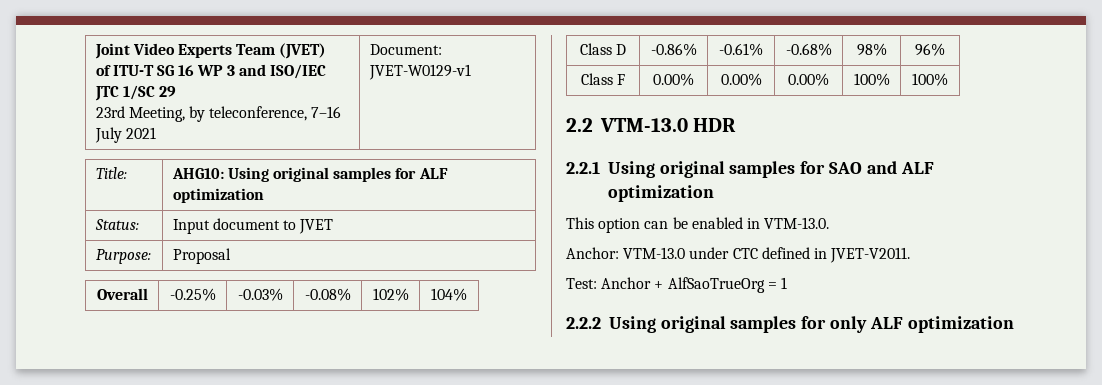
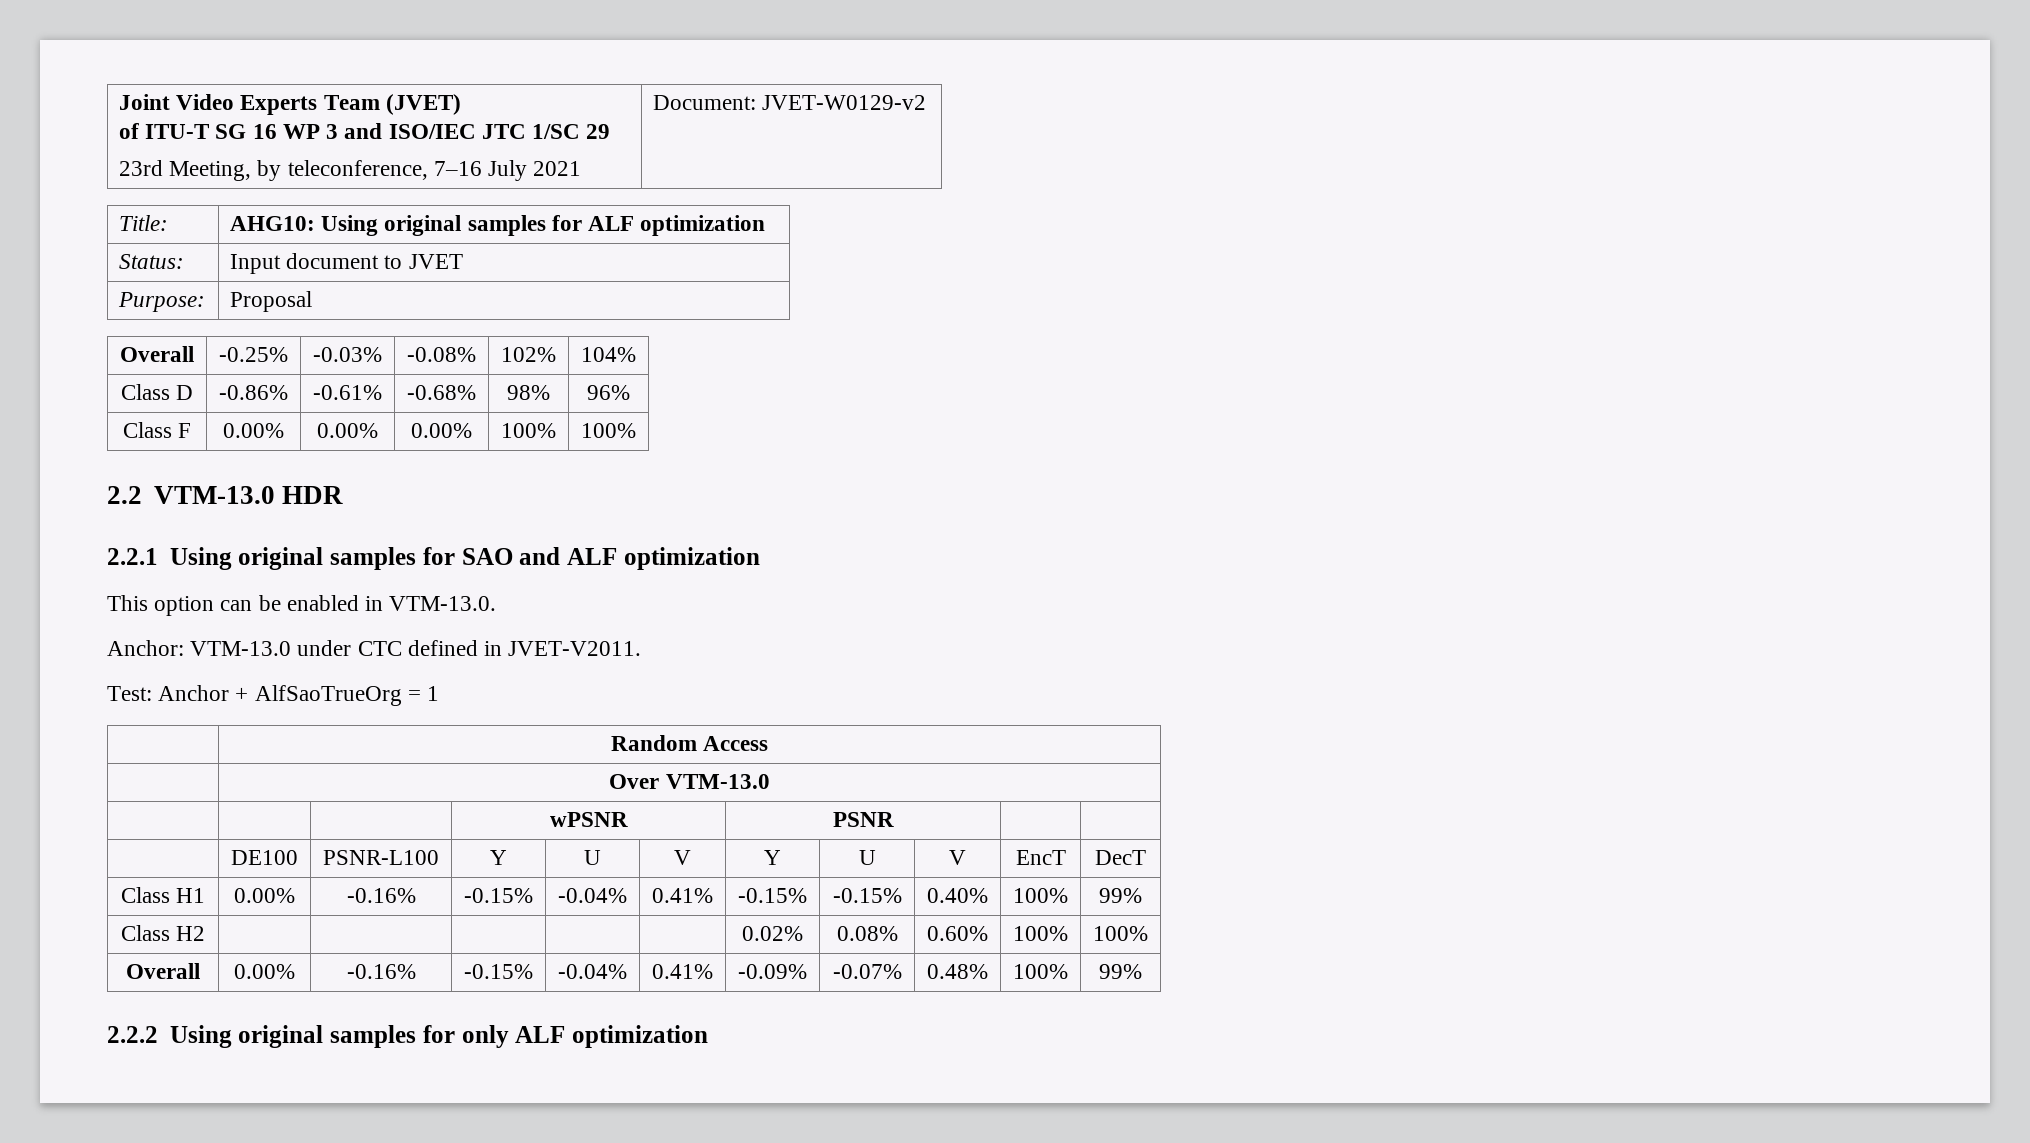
[368,64,471,80] JVET-W0129-v1 -> [762,95,927,110] JVET-W0129-v2
(787, 283) none -> [610,735,769,751] [609,774,770,789] [549,812,628,827] [832,812,894,827] [231,850,298,865] [323,850,439,865] [490,850,507,865] [584,850,601,865] [674,850,691,865] [764,850,781,865] [858,850,876,865] [949,850,966,865] [1015,850,1066,865] [1095,850,1146,865] [120,887,206,903] [234,888,295,903] [346,888,416,903] [464,888,533,903] [558,888,627,903] [652,888,713,903] [738,888,807,903] [832,888,902,903] [927,888,988,903] [1013,888,1068,903] [1099,888,1142,903] [120,925,206,941] [742,926,803,941] [836,926,898,941] [927,926,988,941] [1013,926,1068,941] [1093,926,1148,941] [126,963,200,979] [234,964,295,979] [346,964,416,979] [464,964,533,979] [558,964,627,979] [652,964,713,979] [738,964,807,979] [832,964,902,979] [927,964,988,979] [1013,964,1068,979] [1099,964,1142,979] // | Random Access // | Over VTM-13.0 // | | | wPSNR | PSNR | | // | DE100 | PSNR-L100 | Y | U | V | Y | U | V | EncT | DecT // Class H1 | 0.00% | -0.16% | -0.15% | -0.04% | 0.41% | -0.15% | -0.15% | 0.40% | 100% | 99% // Class H2 | | | | | | 0.02% | 0.08% | 0.60% | 100% | 100% // Overall | 0.00% | -0.16% | -0.15% | -0.04% | 0.41% | -0.09% | -0.07% | 0.48% | 100% | 99%

